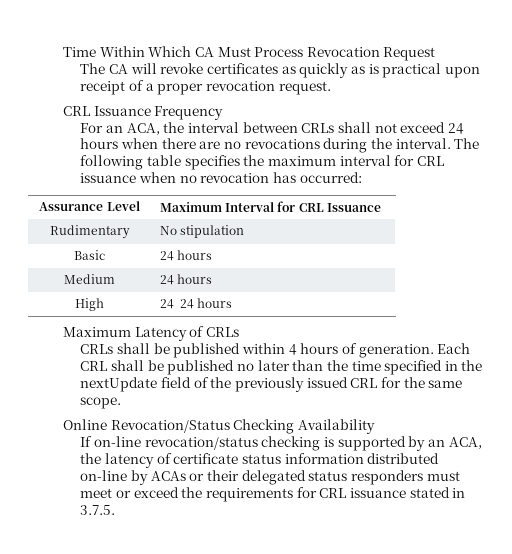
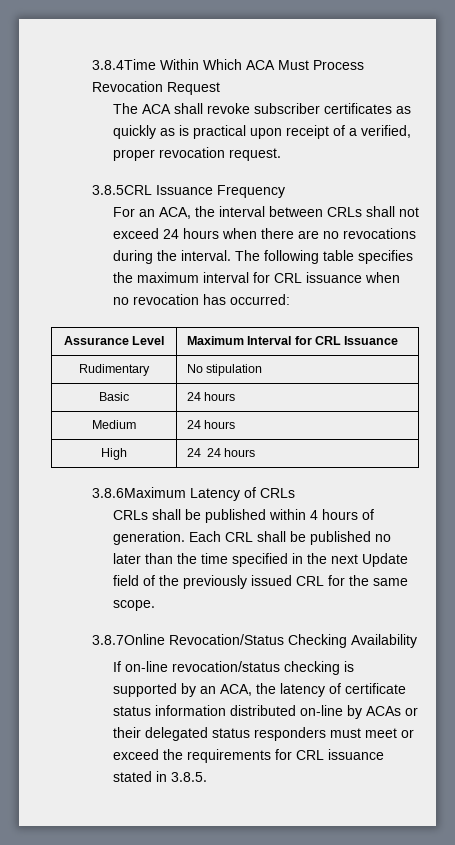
[62,47,96,57] Time -> [92,59,157,70] 3.8.4Time
[194,47,214,57] CA -> [246,60,276,70] ACA
[109,63,204,74] CA will revoke -> [141,103,320,114] ACA shall revoke subscriber
(154, 87) none -> [360,125,411,138] verified,
[62,106,90,116] CRL -> [92,185,153,195] 3.8.5CRL
[62,327,131,337] Maximum -> [92,487,187,498] 3.8.6Maximum
[80,377,158,392] nextUpdate -> [330,553,408,567] next Update
[62,419,107,430] Online -> [92,634,166,645] 3.8.7Online
[80,505,116,515] 3.7.5. -> [170,772,207,782] 3.8.5.

